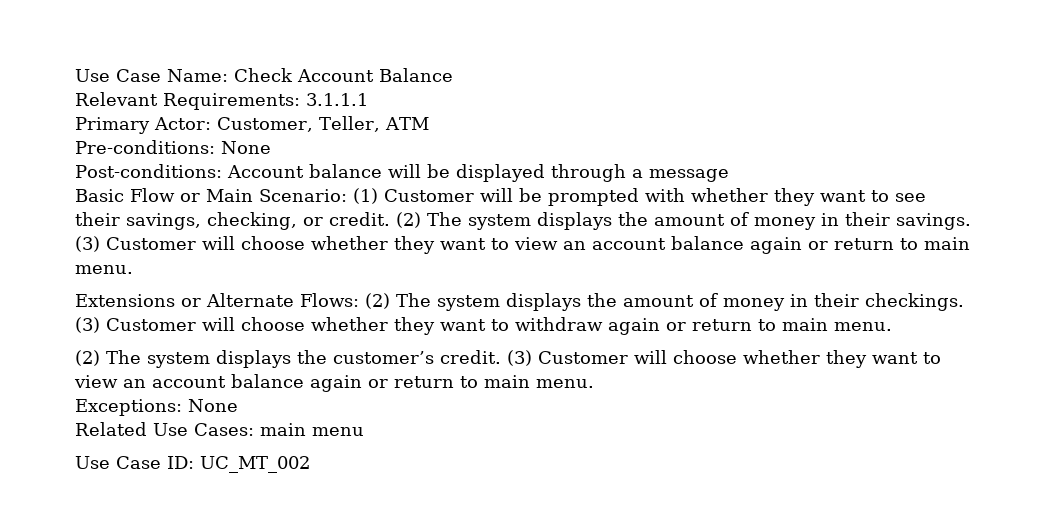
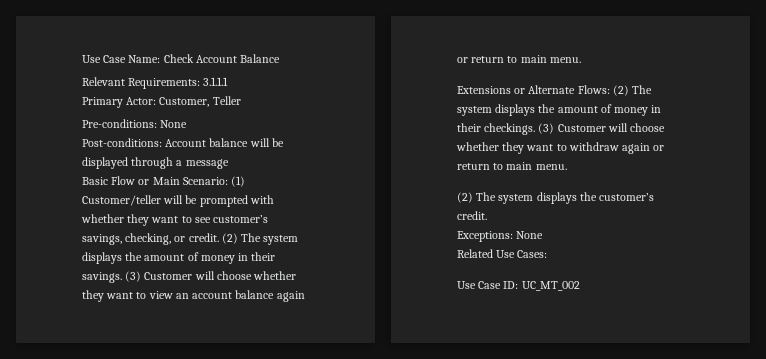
[318,116,429,132] Teller, ATM -> [212,96,241,105] Teller
[384,189,474,202] Customer -> [82,195,161,206] Customer/teller
[75,212,120,226] their -> [213,215,269,223] customer’s
[507,350,941,368] [74,374,594,392] (3) Customer will choose whether they want to view an account balance again or return to main menu. -> (487, 215) none
[260,423,364,436] main menu -> (548, 254) none

